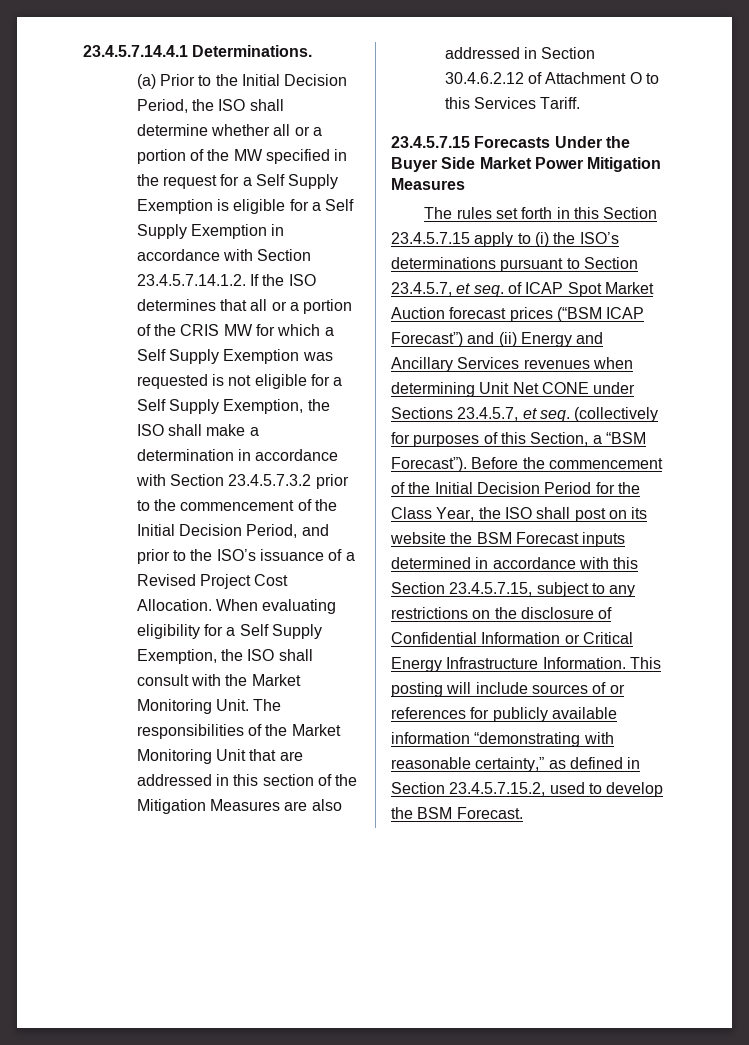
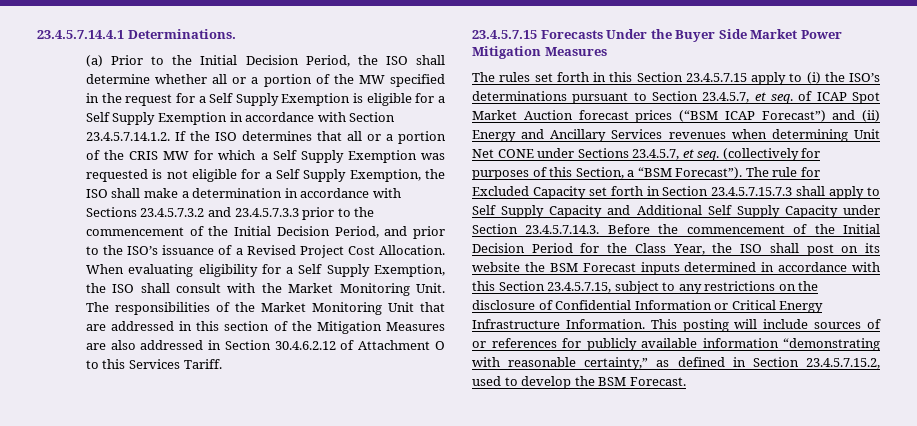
[170,474,312,486] Section 23.4.5.7.3.2 -> [85,207,299,217] Sections 23.4.5.7.3.2 and 23.4.5.7.3.3
(467, 464) none -> [745,167,820,177] [472,186,880,199] [472,205,880,218] [472,224,600,234] The rule for Excluded Capacity set forth in Section 23.4.5.7.15.7.3 shall apply to Self Supply Capacity and Additional Self Supply Capacity under Section 23.4.5.7.14.3.

